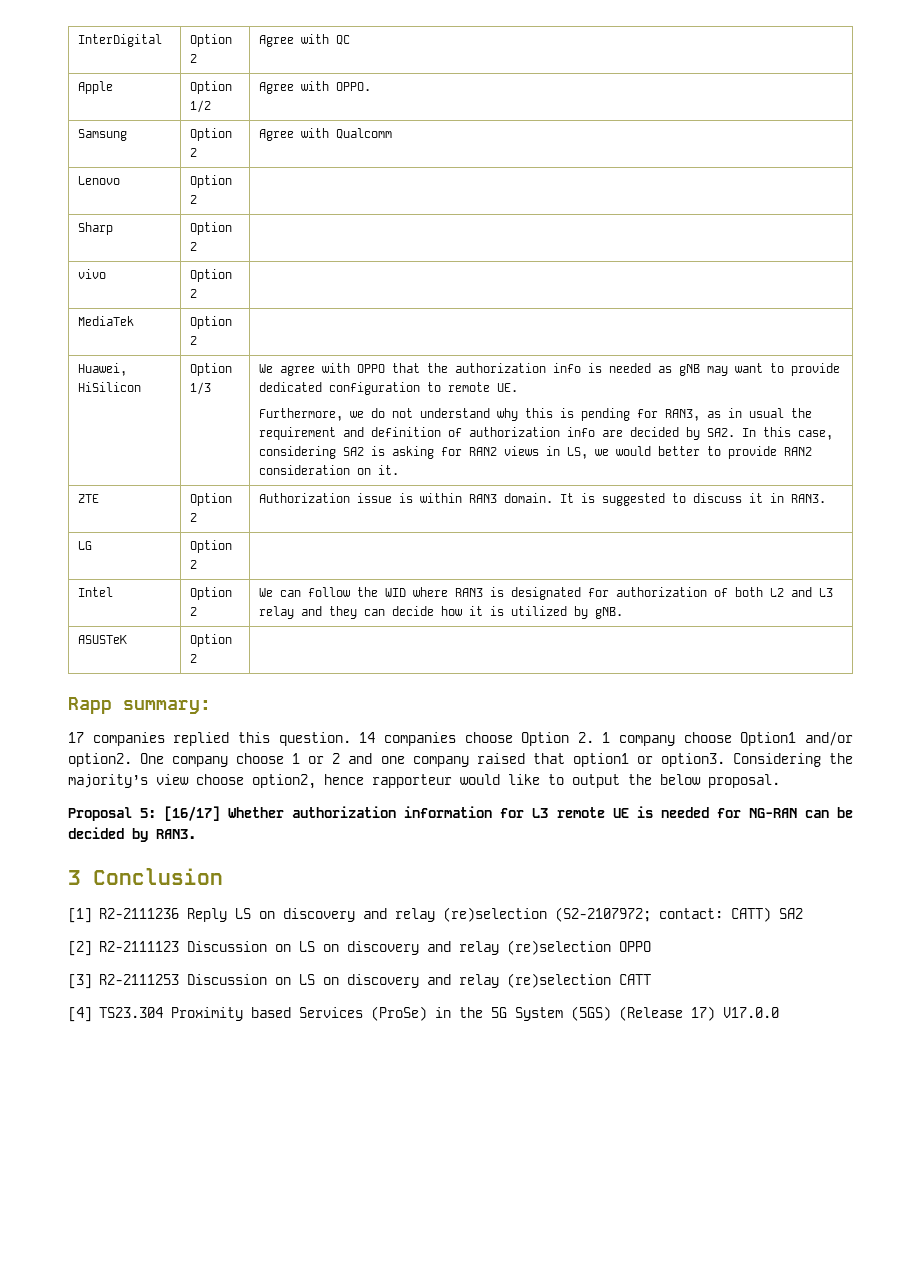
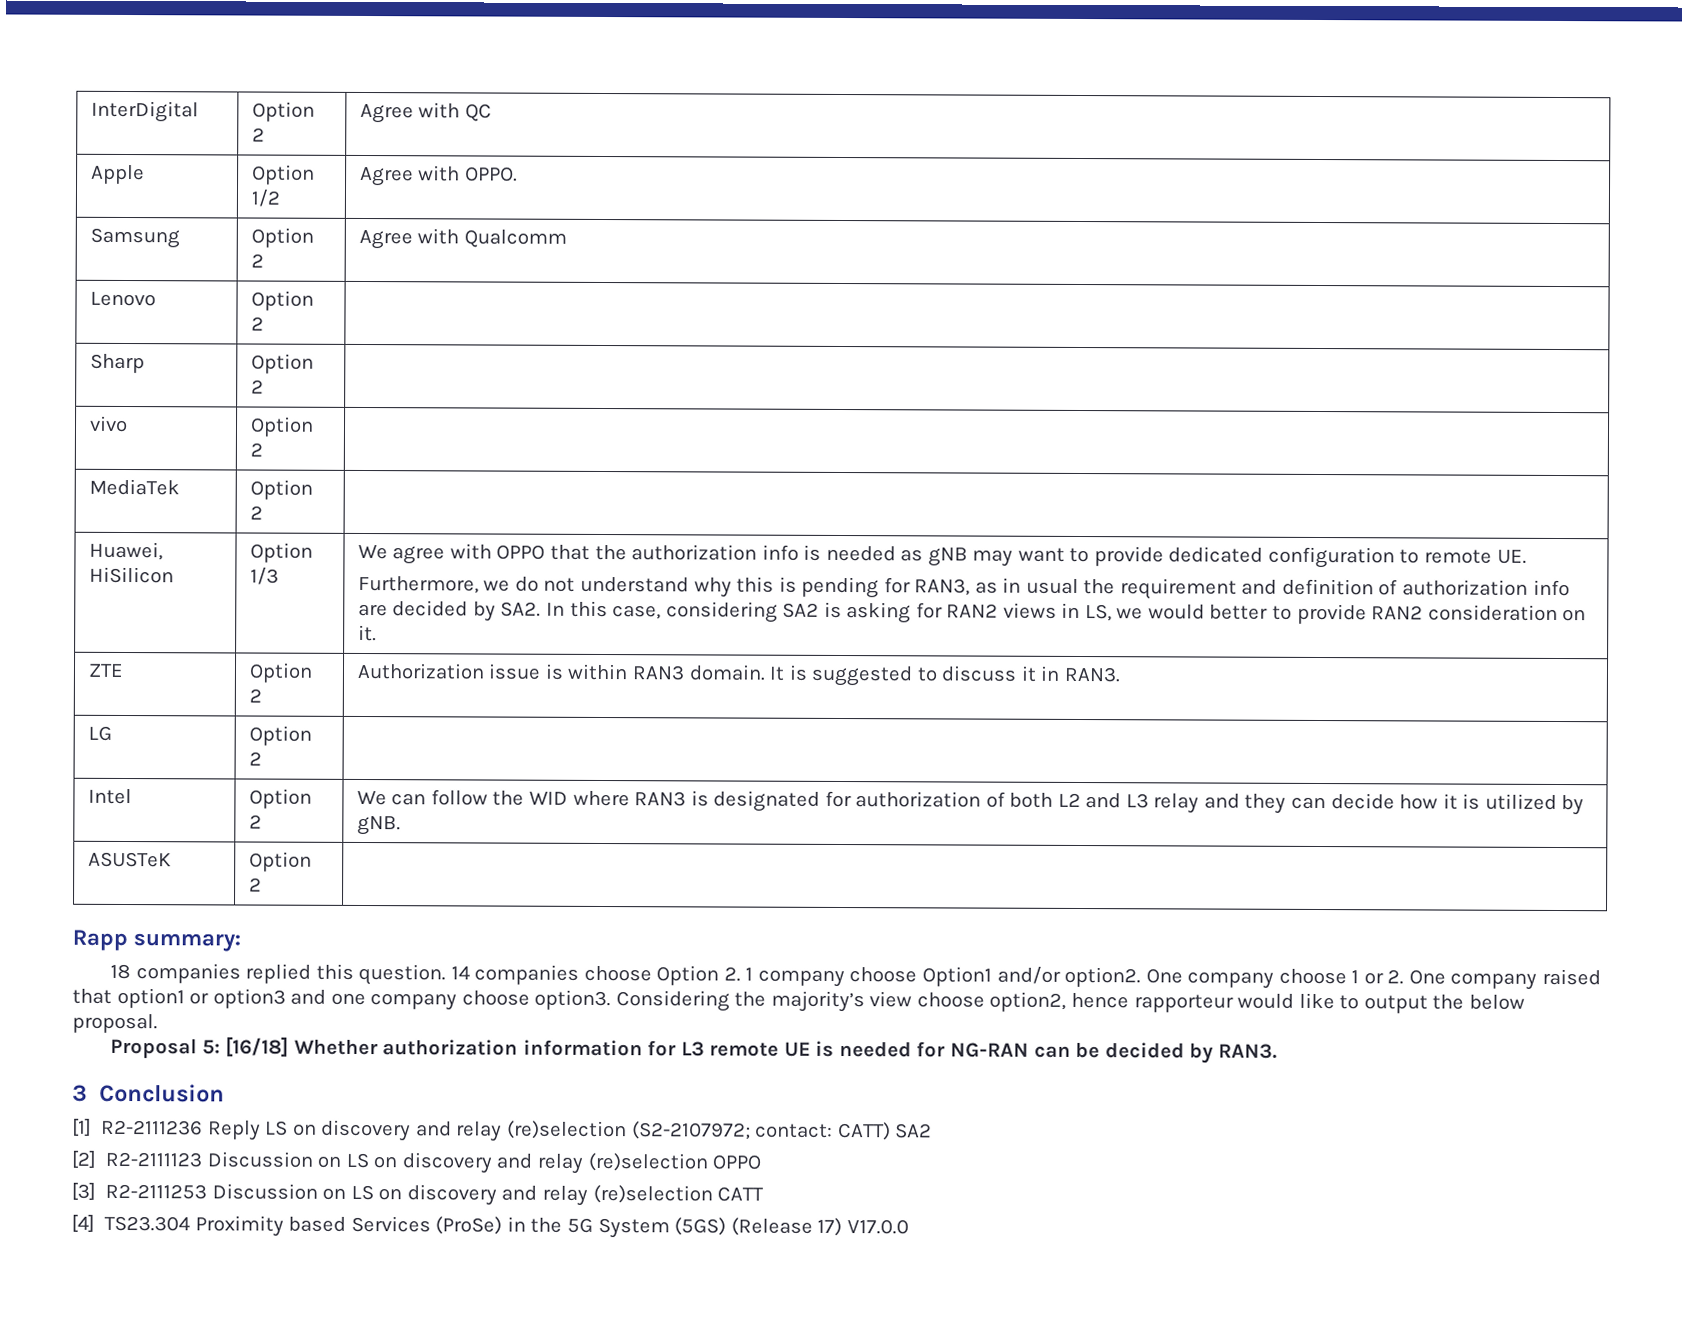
[68,732,84,743] 17 -> [110,963,132,980] 18
[332,753,405,764] 2 and one -> [1387,969,1446,985] 2. One
(653, 760) none -> [212,988,530,1011] option3 and one company choose
[164,806,221,821] [16/17] -> [225,1036,290,1057] [16/18]

